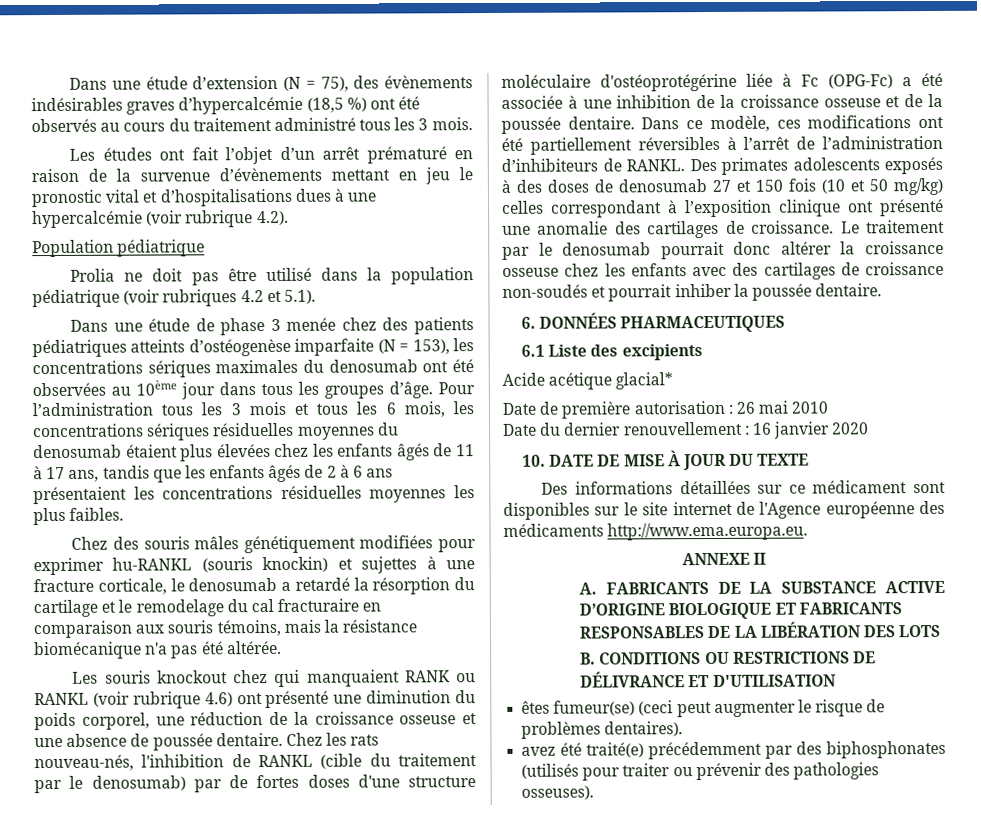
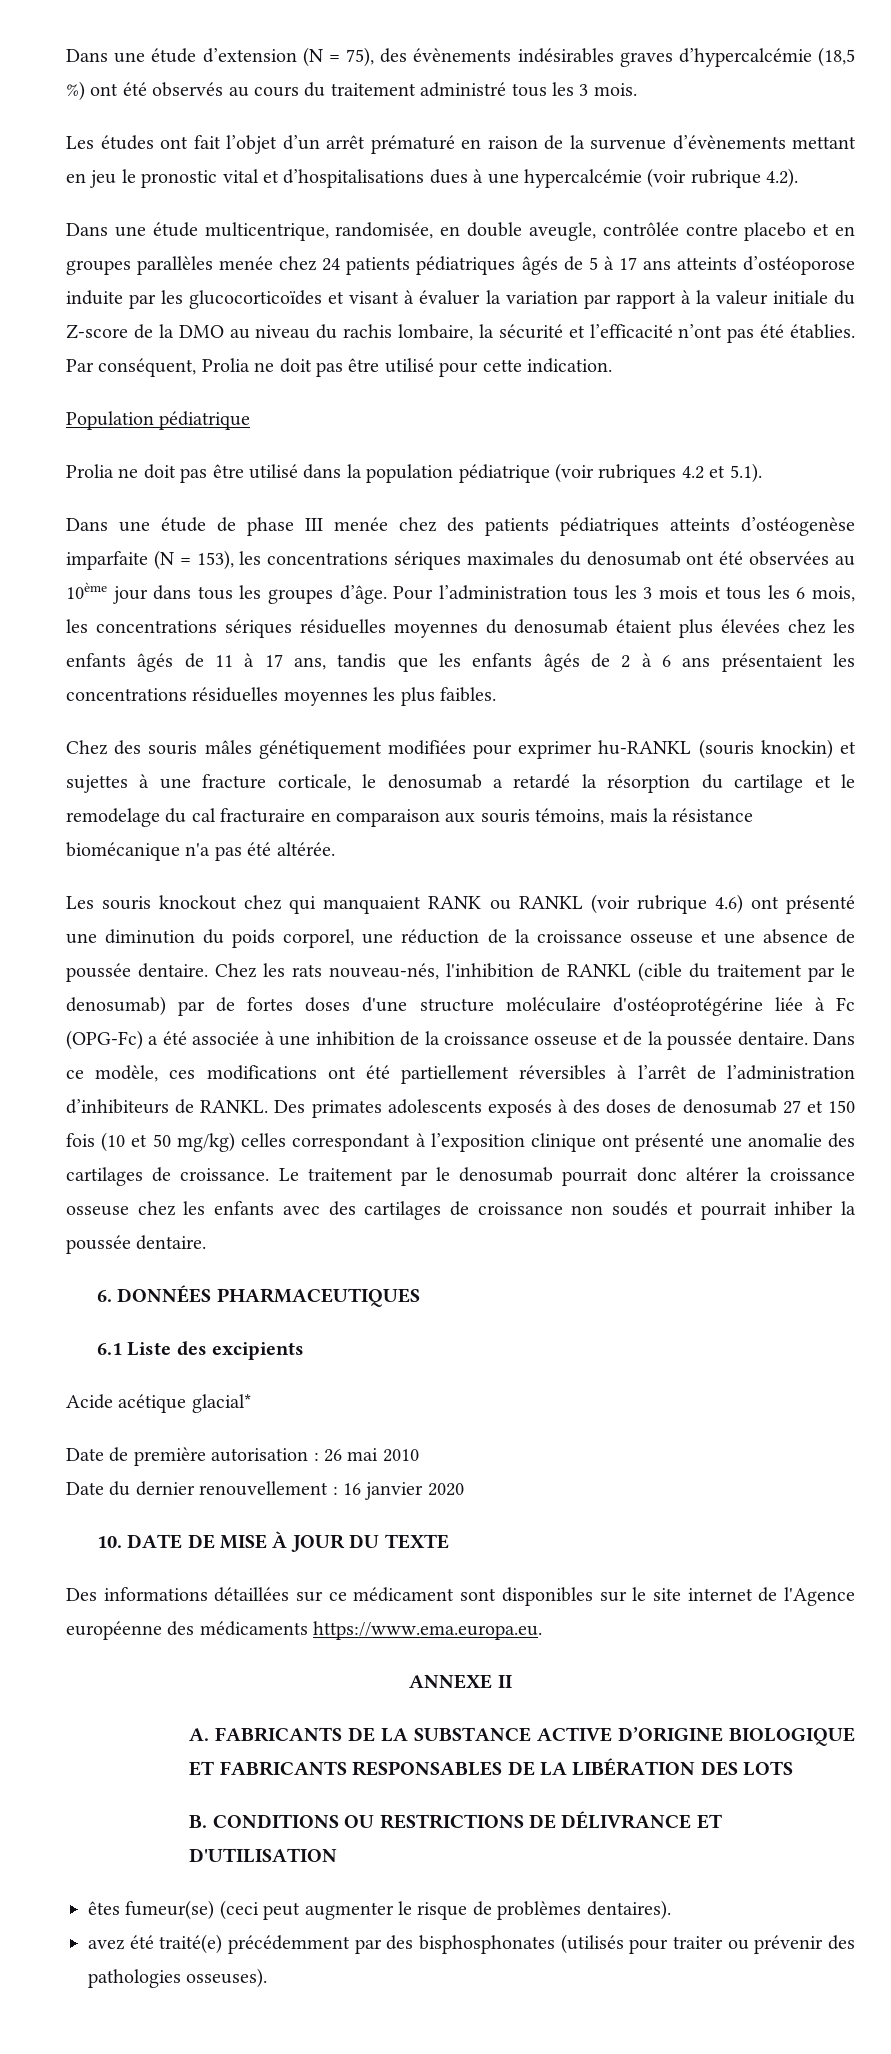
(289, 218) none -> [66,222,856,241] [66,256,855,275] [66,290,855,309] [66,324,855,343] [66,358,612,377] // Dans une étude multicentrique, randomisée, en double aveugle, contrôlée contre placebo et en groupes parallèles menée chez 24 patients pédiatriques âgés de 5 à 17 ans atteints d’ostéoporose induite par les glucocorticoïdes et visant à évaluer la variation par rapport à la valeur initiale du Z-score de la DMO au niveau du rachis lombaire, la sécurité et l’efficacité n’ont pas été établies. Par conséquent, Prolia ne doit pas être utilisé pour cette indication.
[270,318,281,331] 3 -> [305,518,323,531] III
[502,284,588,298] non-soudés -> [571,1201,669,1216] non soudés
[607,522,809,541] http://www.ema.europa.eu. -> [313,1621,543,1640] https://www.ema.europa.eu.
[826,740,946,759] biphosphonates -> [419,1935,555,1954] bisphosphonates

